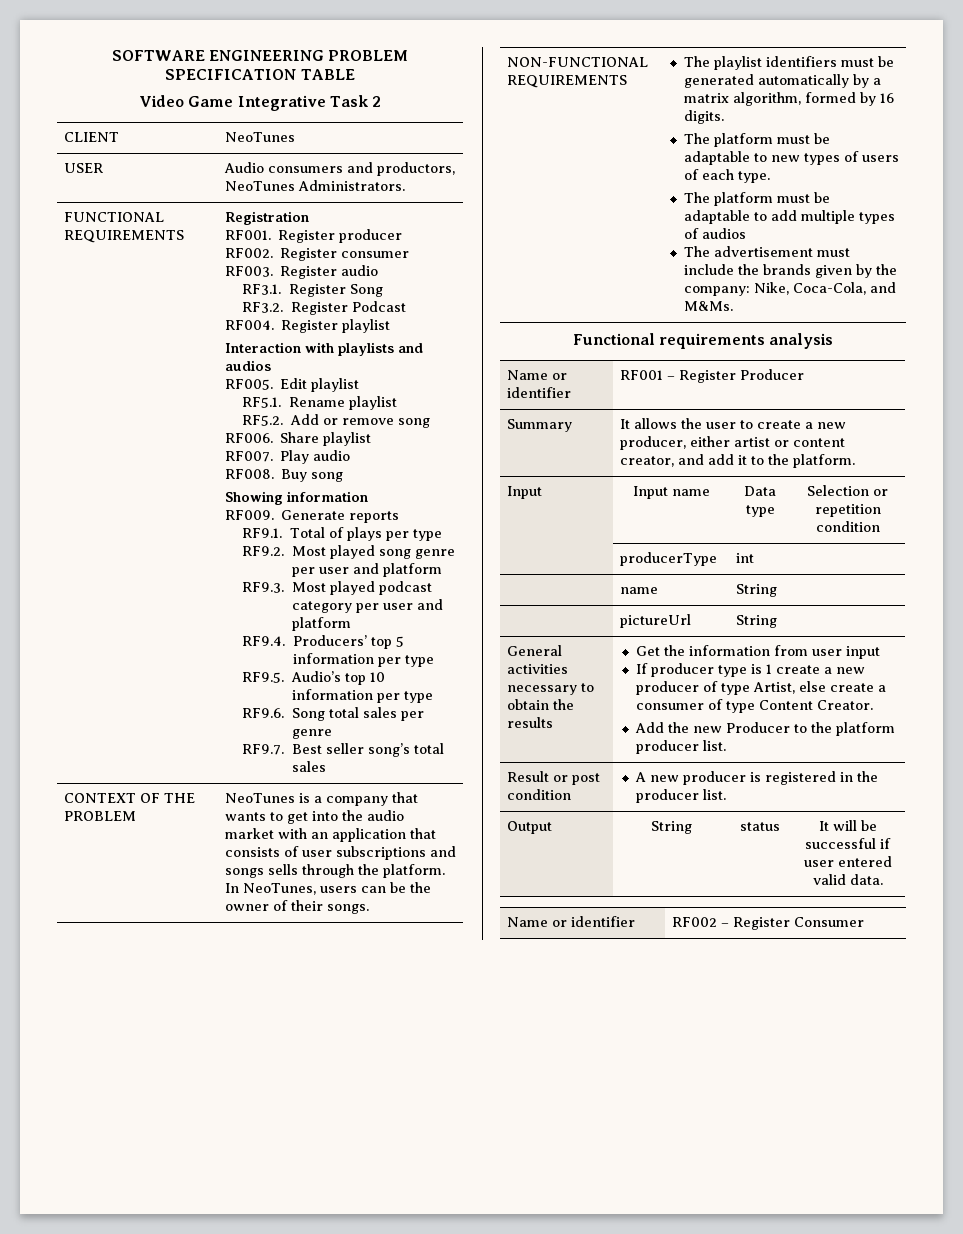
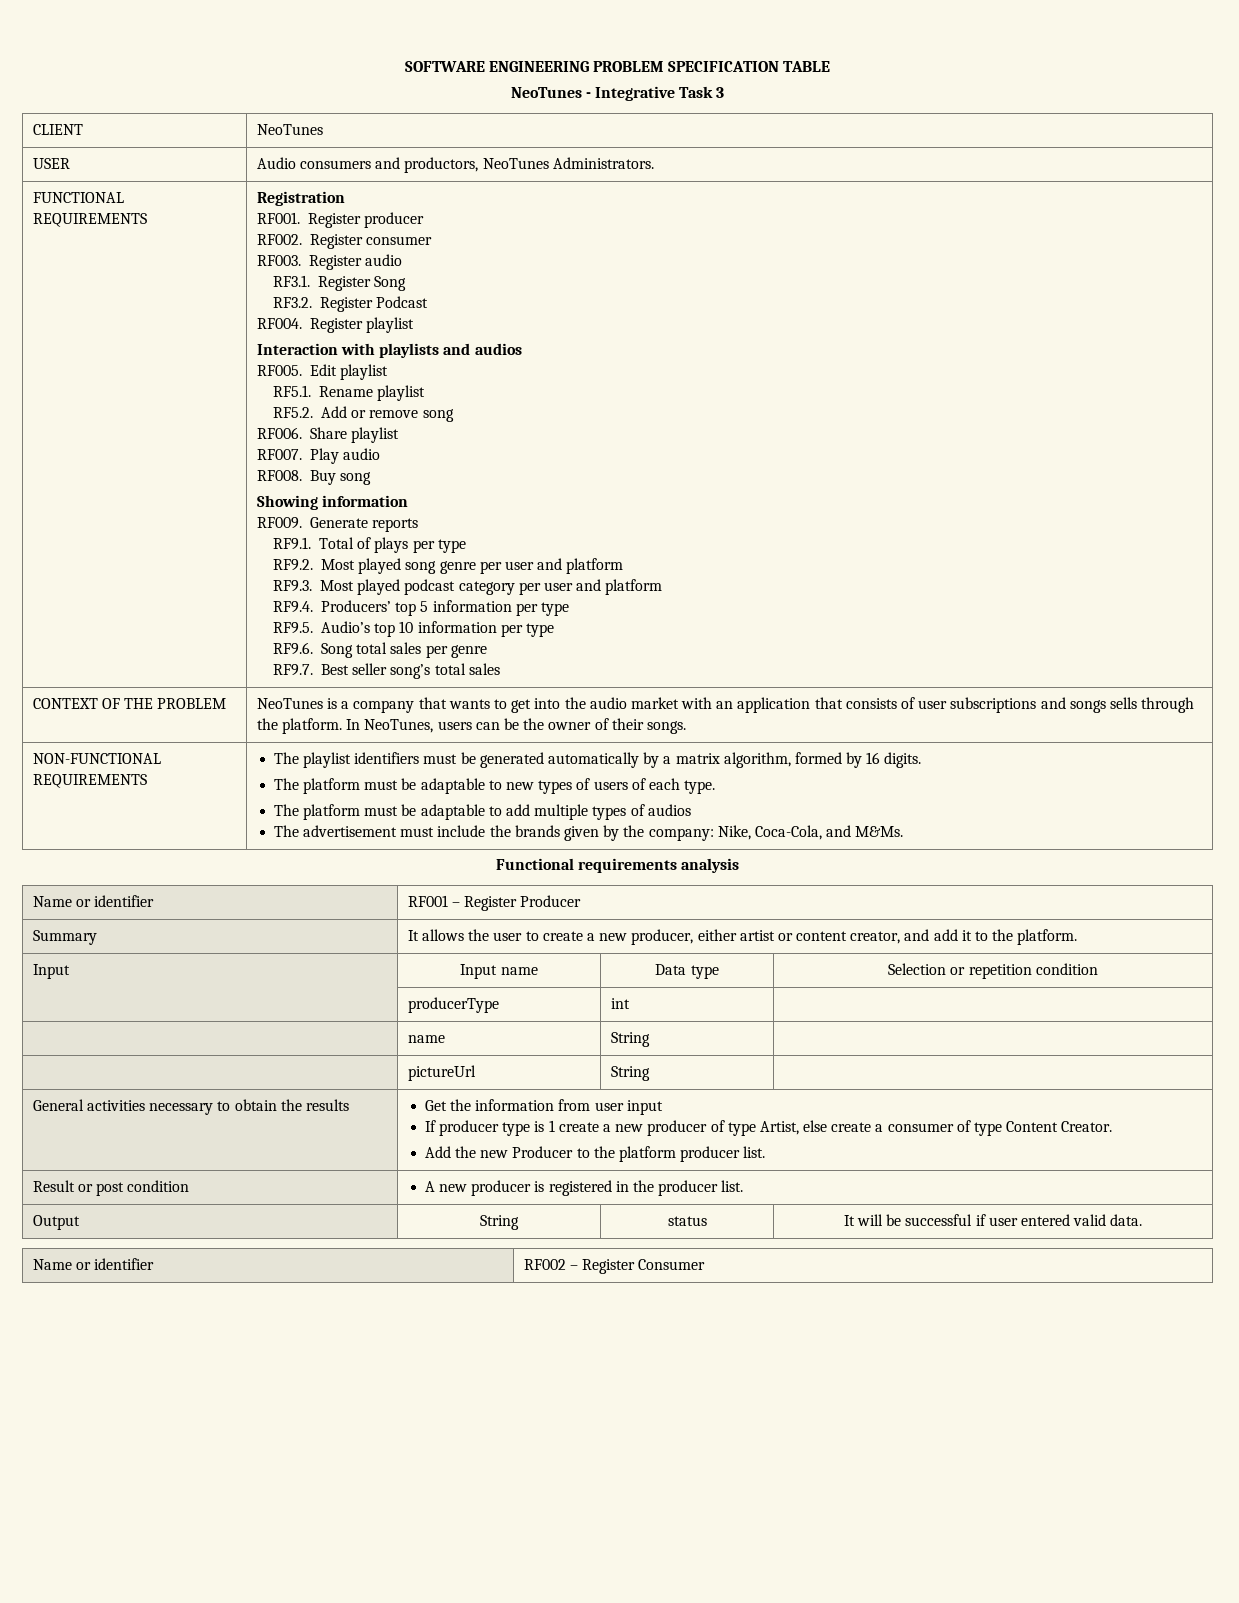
[138,95,234,107] Video Game -> [510,87,591,98] NeoTunes -
[372,96,382,107] 2 -> [716,87,725,98] 3

